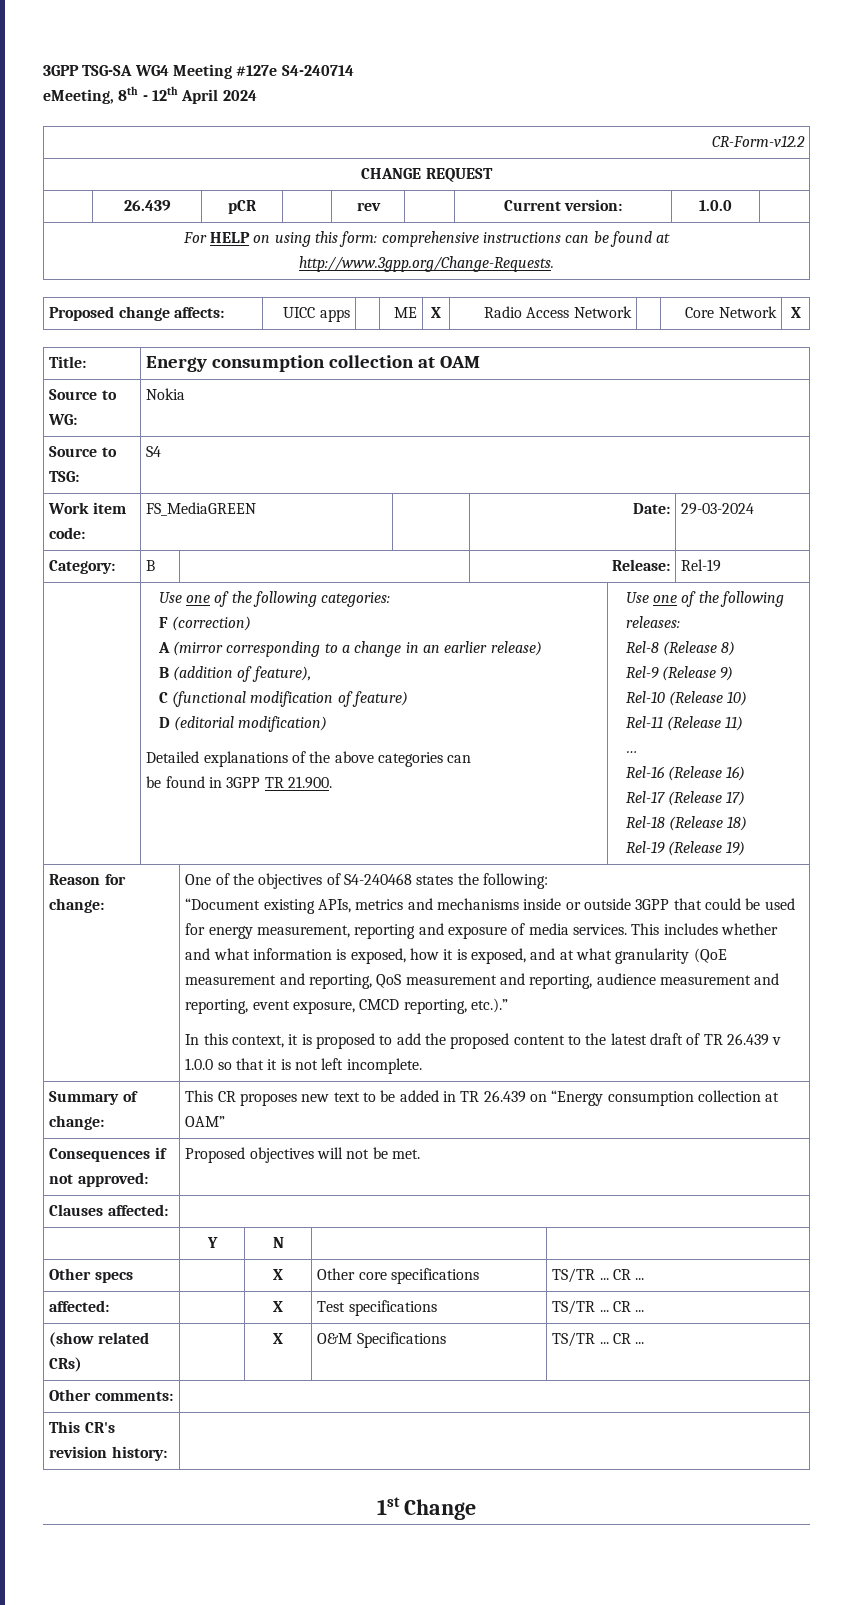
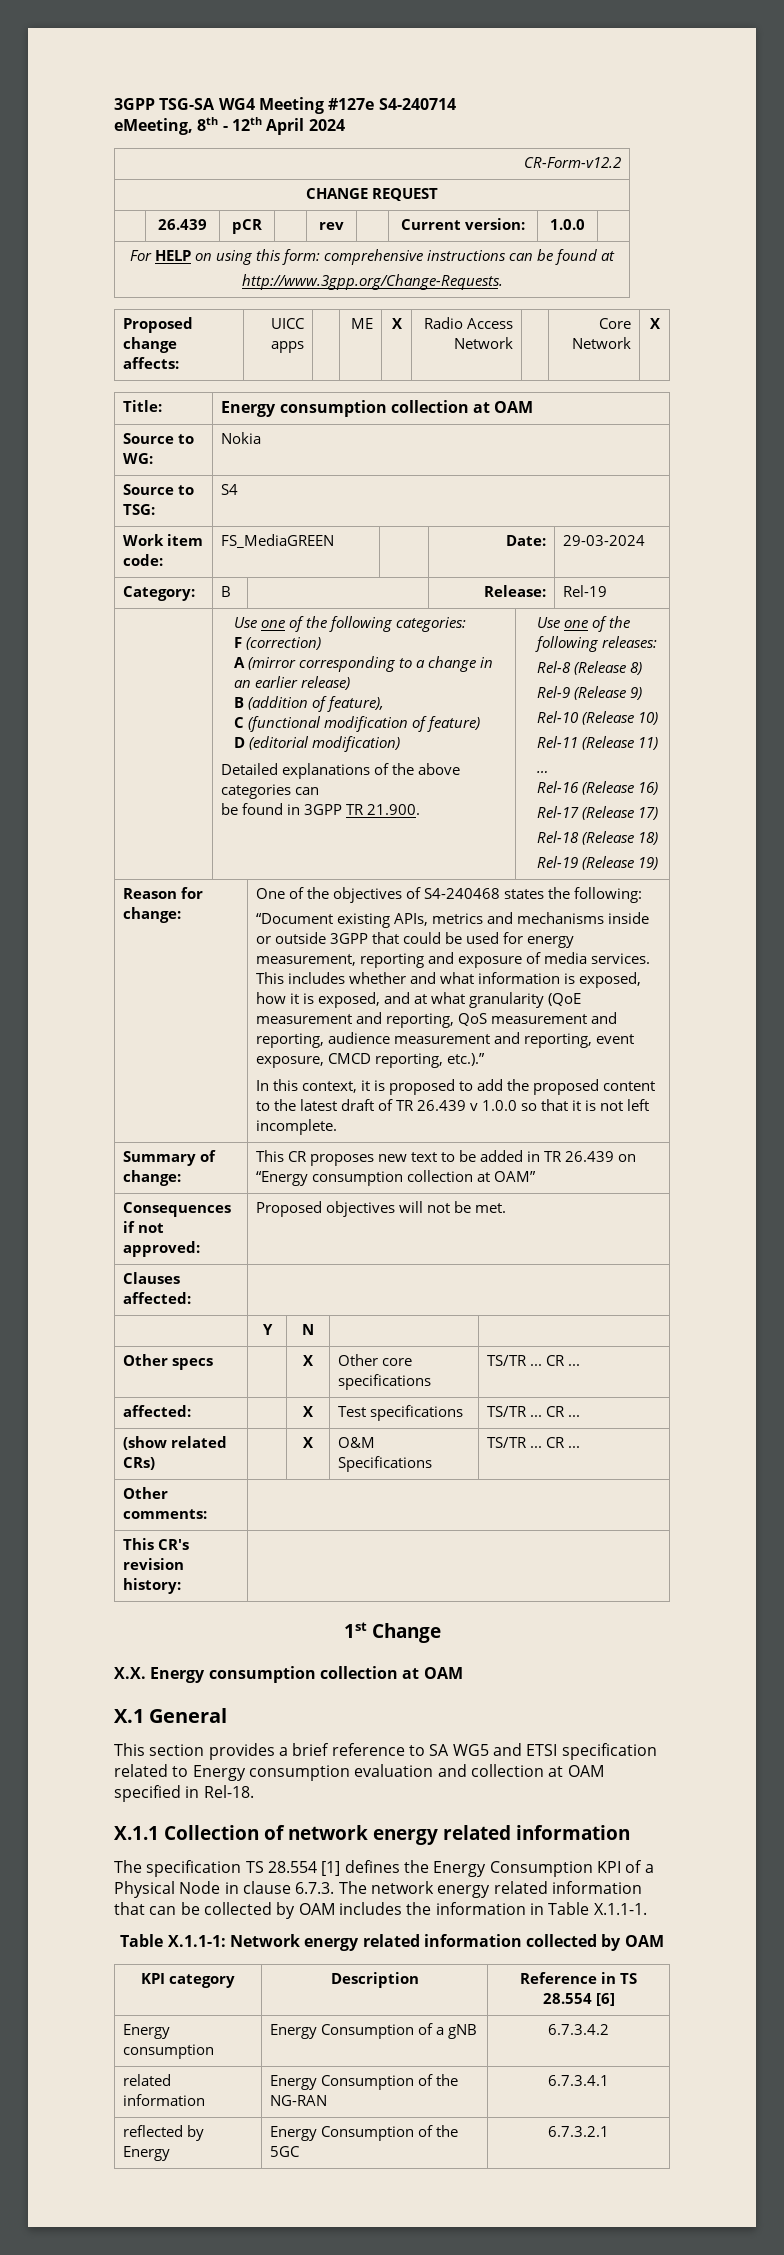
(477, 1509) none -> [114,1666,463,1683] [114,1708,228,1723] [114,1743,657,1760] [114,1764,604,1781] [114,1785,254,1802] [114,1825,630,1845] [114,1860,654,1877] [114,1881,642,1898] [114,1902,647,1919] [120,1934,664,1951] [141,1973,235,1988] [330,1972,419,1988] [520,1972,637,1984] [542,1993,615,2006] [123,2024,171,2039] [123,2044,215,2059] [270,2023,478,2039] [548,2024,609,2035] [123,2074,172,2086] [123,2094,206,2106] [270,2074,459,2090] [270,2095,328,2106] [548,2075,609,2086] [123,2125,205,2141] [123,2146,171,2161] [270,2125,459,2141] [270,2146,301,2157] [548,2126,609,2137] // X.X. Energy consumption collection at OAM // X.1 General // This section provides a brief reference to SA WG5 and ETSI specification related to Energy consumption evaluation and collection at OAM specified in Rel-18. // X.1.1 Collection of network energy related information // The specification TS 28.554 [1] defines the Energy Consumption KPI of a Physical Node in clause 6.7.3. The network energy related information that can be collected by OAM includes the information in Table X.1.1-1. // Table X.1.1-1: Network energy related information collected by OAM // KPI category | Description | Reference in TS 28.554 [6] // Energy consumption | Energy Consumption of a gNB | 6.7.3.4.2 // related information | Energy Consumption of the NG-RAN | 6.7.3.4.1 // reflected by Energy | Energy Consumption of the 5GC | 6.7.3.2.1

